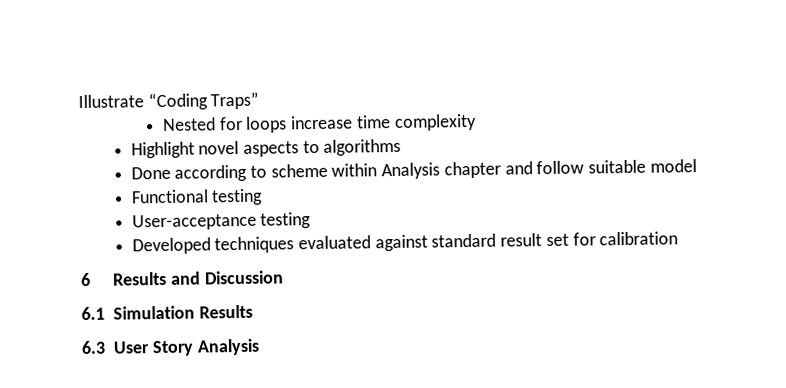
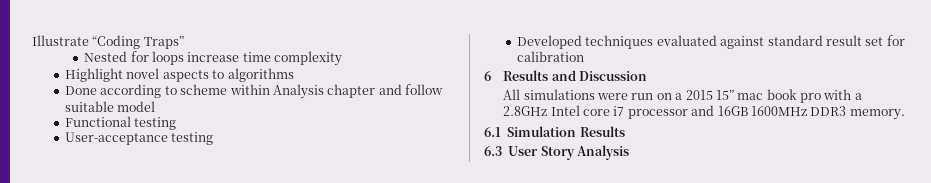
(284, 277) none -> [503,89,862,103] [503,105,905,120] // All simulations were run on a 2015 15” mac book pro with a 2.8GHz Intel core i7 processor and 16GB 1600MHz DDR3 memory.

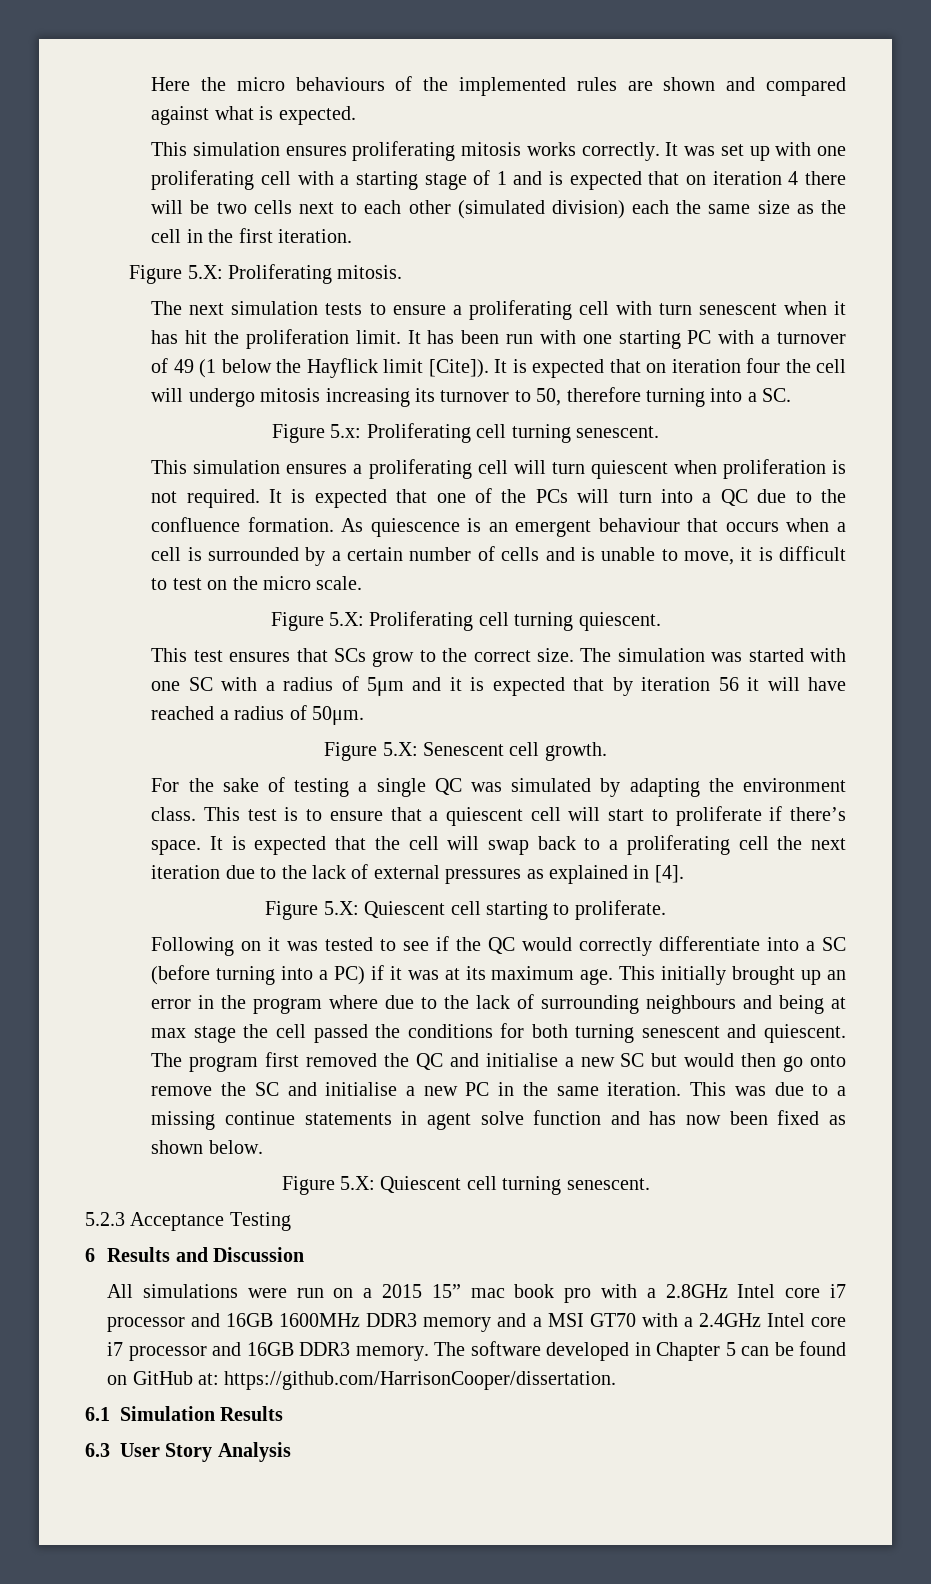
[32,35,184,49] [84,51,343,66] [65,68,294,82] [65,84,444,99] [65,101,156,112] [65,116,177,130] [65,132,214,145] [517,35,905,49] [517,51,585,62] Illustrate “Coding Traps” // Nested for loops increase time complexity // Highlight novel aspects to algorithms // Done according to scheme within Analysis chapter and follow suitable model // Functional testing // User-acceptance testing // Developed techniques evaluated against standard result set for calibration -> [151,76,847,96] [151,106,356,125] [151,141,847,161] [151,170,846,190] [151,200,847,219] [151,228,352,243] [129,264,403,284] [151,300,846,320] [151,329,847,349] [151,358,846,378] [151,387,792,407] [272,423,659,443] [151,459,847,479] [151,488,847,508] [151,517,847,537] [151,546,846,566] [151,576,363,590] [270,611,661,631] [151,648,846,667] [151,676,846,696] [151,705,364,725] [324,742,607,761] [151,777,846,797] [151,806,847,826] [151,835,847,855] [151,864,684,884] [265,900,666,920] [151,936,847,956] [151,965,846,985] [151,994,847,1014] [151,1023,846,1043] [151,1052,846,1072] [151,1082,846,1096] [151,1110,846,1130] [151,1140,263,1154] [281,1176,650,1195] [85,1212,291,1231] Here the micro behaviours of the implemented rules are shown and compared against what is expected. // This simulation ensures proliferating mitosis works correctly. It was set up with one proliferating cell with a starting stage of 1 and is expected that on iteration 4 there will be two cells next to each other (simulated division) each the same size as the cell in the first iteration. // Figure 5.X: Proliferating mitosis. // The next simulation tests to ensure a proliferating cell with turn senescent when it has hit the proliferation limit. It has been run with one starting PC with a turnover of 49 (1 below the Hayflick limit [Cite]). It is expected that on iteration four the cell will undergo mitosis increasing its turnover to 50, therefore turning into a SC. // Figure 5.x: Proliferating cell turning senescent. // This simulation ensures a proliferating cell will turn quiescent when proliferation is not required. It is expected that one of the PCs will turn into a QC due to the confluence formation. As quiescence is an emergent behaviour that occurs when a cell is surrounded by a certain number of cells and is unable to move, it is difficult to test on the micro scale. // Figure 5.X: Proliferating cell turning quiescent. // This test ensures that SCs grow to the correct size. The simulation was started with one SC with a radius of 5μm and it is expected that by iteration 56 it will have reached a radius of 50μm. // Figure 5.X: Senescent cell growth. // For the sake of testing a single QC was simulated by adapting the environment class. This test is to ensure that a quiescent cell will start to proliferate if there’s space. It is expected that the cell will swap back to a proliferating cell the next iteration due to the lack of external pressures as explained in [4]. // Figure 5.X: Quiescent cell starting to proliferate. // Following on it was tested to see if the QC would correctly differentiate into a SC (before turning into a PC) if it was at its maximum age. This initially brought up an error in the program where due to the lack of surrounding neighbours and being at max stage the cell passed the conditions for both turning senescent and quiescent. The program first removed the QC and initialise a new SC but would then go onto remove the SC and initialise a new PC in the same iteration. This was due to a missing continue statements in agent solve function and has now been fixed as shown below. // Figure 5.X: Quiescent cell turning senescent. // 5.2.3 Acceptance Testing
[849,109,905,120] memory. -> [423,1313,847,1332] [107,1341,847,1361] [107,1371,617,1390] memory and a MSI GT70 with a 2.4GHz Intel core i7 processor and 16GB DDR3 memory. The software developed in Chapter 5 can be found on GitHub at: https://github.com/HarrisonCooper/dissertation.

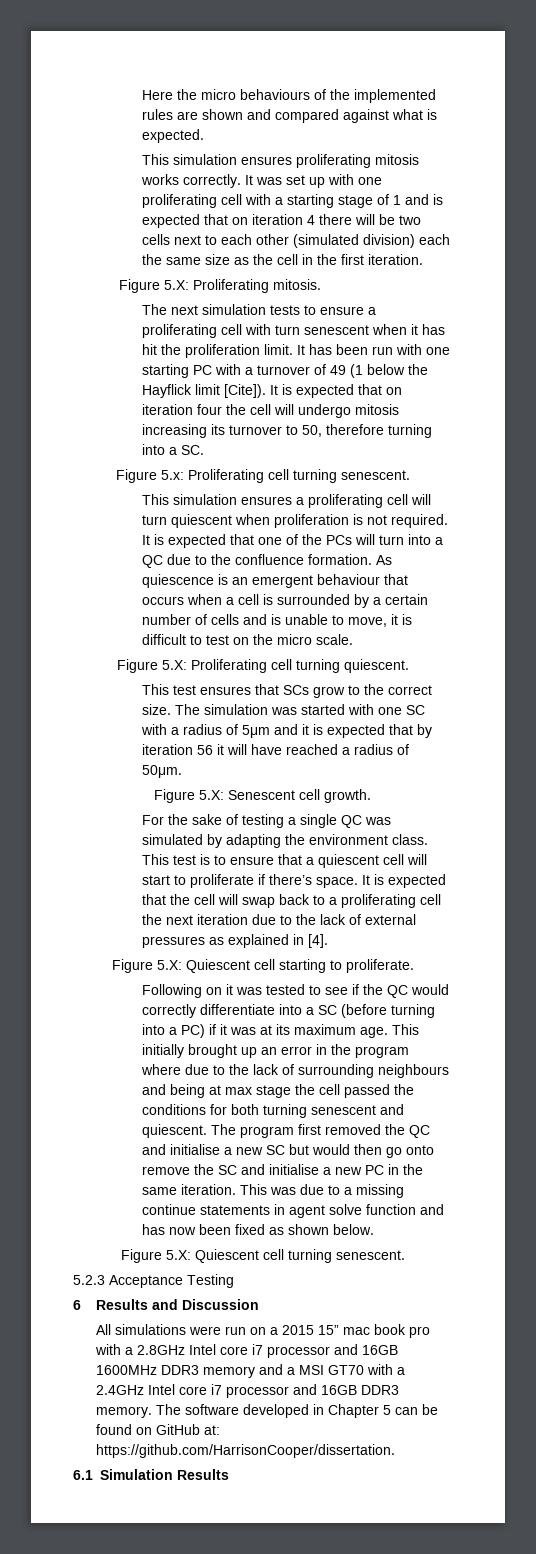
[85,1442,291,1462] // 6.3 User Story Analysis -> (229, 1474) none

